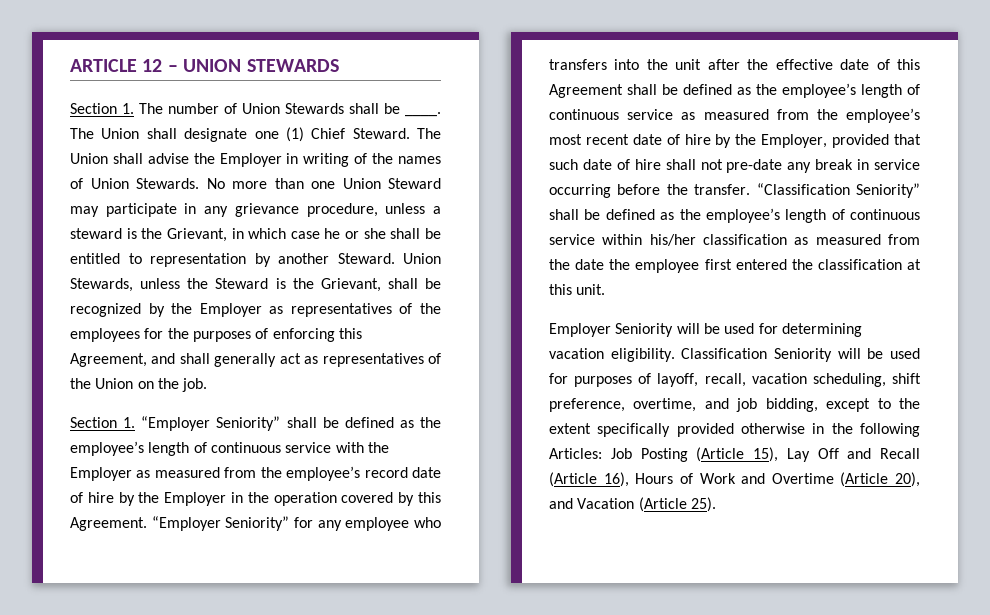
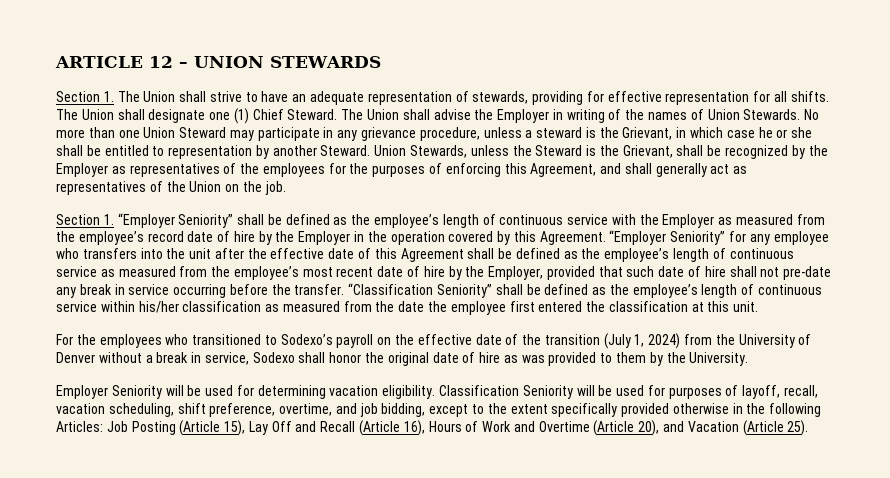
[168,103,441,117] number of Union Stewards shall be ____. -> [143,91,829,105] Union shall strive to have an adequate representation of stewards, providing for effective representation for all shifts.
(606, 289) none -> [56,333,812,349] [56,352,749,366] // For the employees who transitioned to Sodexo’s payroll on the effective date of the transition (July 1, 2024) from the University of Denver without a break in service, Sodexo shall honor the original date of hire as was provided to them by the University.

